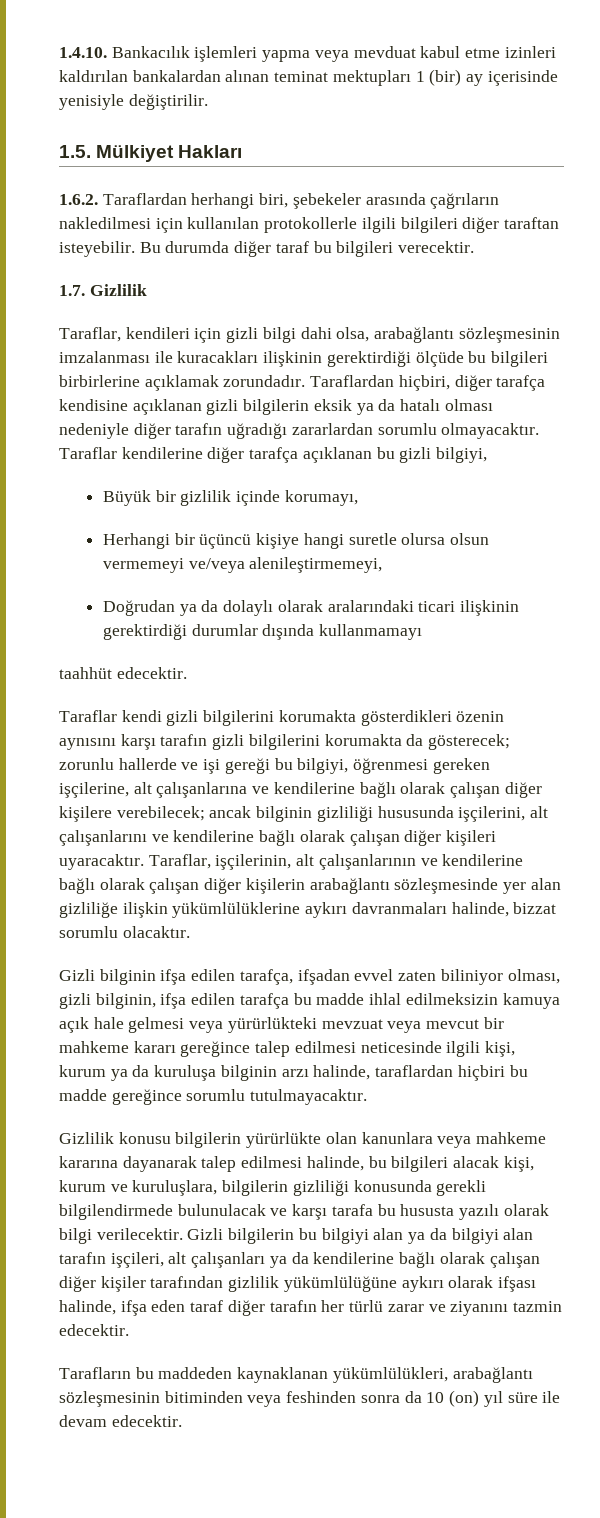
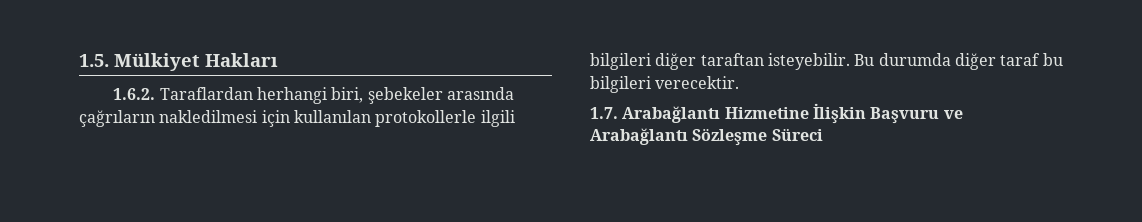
[59,46,556,62] [59,69,558,86] [59,94,208,110] 1.4.10. Bankacılık işlemleri yapma veya mevduat kabul etme izinleri kaldırılan bankalardan alınan teminat mektupları 1 (bir) ay içerisinde yenisiyle değiştirilir. // -> (79, 60) none
[89,284,147,296] [59,327,560,343] [59,351,549,367] [59,375,546,391] [59,399,493,415] [59,423,540,439] [59,447,488,463] [102,490,358,506] [102,533,489,549] [102,557,383,573] [102,600,519,616] [102,624,423,640] [59,667,187,679] [59,710,505,726] [59,734,511,750] [59,758,490,774] [59,782,542,798] [59,806,549,822] [59,830,497,846] [59,854,524,870] [59,878,561,894] [59,902,557,918] [59,926,190,938] [59,969,560,985] [59,993,560,1009] [59,1017,504,1033] [59,1041,516,1057] [59,1065,528,1081] [59,1089,368,1105] [59,1132,547,1148] [59,1156,534,1172] [59,1180,487,1196] [59,1204,549,1220] [59,1228,534,1244] [59,1252,540,1268] [59,1276,537,1292] [59,1300,562,1316] [59,1324,129,1336] [59,1367,533,1383] [59,1390,561,1407] [59,1415,182,1427] Gizlilik // Taraflar, kendileri için gizli bilgi dahi olsa, arabağlantı sözleşmesinin imzalanması ile kuracakları ilişkinin gerektirdiği ölçüde bu bilgileri birbirlerine açıklamak zorundadır. Taraflardan hiçbiri, diğer tarafça kendisine açıklanan gizli bilgilerin eksik ya da hatalı olması nedeniyle diğer tarafın uğradığı zararlardan sorumlu olmayacaktır. Taraflar kendilerine diğer tarafça açıklanan bu gizli bilgiyi, // Büyük bir gizlilik içinde korumayı, // Herhangi bir üçüncü kişiye hangi suretle olursa olsun vermemeyi ve/veya alenileştirmemeyi, // Doğrudan ya da dolaylı olarak aralarındaki ticari ilişkinin gerektirdiği durumlar dışında kullanmamayı // taahhüt edecektir. // Taraflar kendi gizli bilgilerini korumakta gösterdikleri özenin aynısını karşı tarafın gizli bilgilerini korumakta da gösterecek; zorunlu hallerde ve işi gereği bu bilgiyi, öğrenmesi gereken işçilerine, alt çalışanlarına ve kendilerine bağlı olarak çalışan diğer kişilere verebilecek; ancak bilginin gizliliği hususunda işçilerini, alt çalışanlarını ve kendilerine bağlı olarak çalışan diğer kişileri uyaracaktır. Taraflar, işçilerinin, alt çalışanlarının ve kendilerine bağlı olarak çalışan diğer kişilerin arabağlantı sözleşmesinde yer alan gizliliğe ilişkin yükümlülüklerine aykırı davranmaları halinde, bizzat sorumlu olacaktır. // Gizli bilginin ifşa edilen tarafça, ifşadan evvel zaten biliniyor olması, gizli bilginin, ifşa edilen tarafça bu madde ihlal edilmeksizin kamuya açık hale gelmesi veya yürürlükteki mevzuat veya mevcut bir mahkeme kararı gereğince talep edilmesi neticesinde ilgili kişi, kurum ya da kuruluşa bilginin arzı halinde, taraflardan hiçbiri bu madde gereğince sorumlu tutulmayacaktır. // Gizlilik konusu bilgilerin yürürlükte olan kanunlara veya mahkeme kararına dayanarak talep edilmesi halinde, bu bilgileri alacak kişi, kurum ve kuruluşlara, bilgilerin gizliliği konusunda gerekli bilgilendirmede bulunulacak ve karşı tarafa bu hususta yazılı olarak bilgi verilecektir. Gizli bilgilerin bu bilgiyi alan ya da bilgiyi alan tarafın işçileri, alt çalışanları ya da kendilerine bağlı olarak çalışan diğer kişiler tarafından gizlilik yükümlülüğüne aykırı olarak ifşası halinde, ifşa eden taraf diğer tarafın her türlü zarar ve ziyanını tazmin edecektir. // Tarafların bu maddeden kaynaklanan yükümlülükleri, arabağlantı sözleşmesinin bitiminden veya feshinden sonra da 10 (on) yıl süre ile devam edecektir. -> [622,103,963,124] [590,128,823,146] Arabağlantı Hizmetine İlişkin Başvuru ve Arabağlantı Sözleşme Süreci

